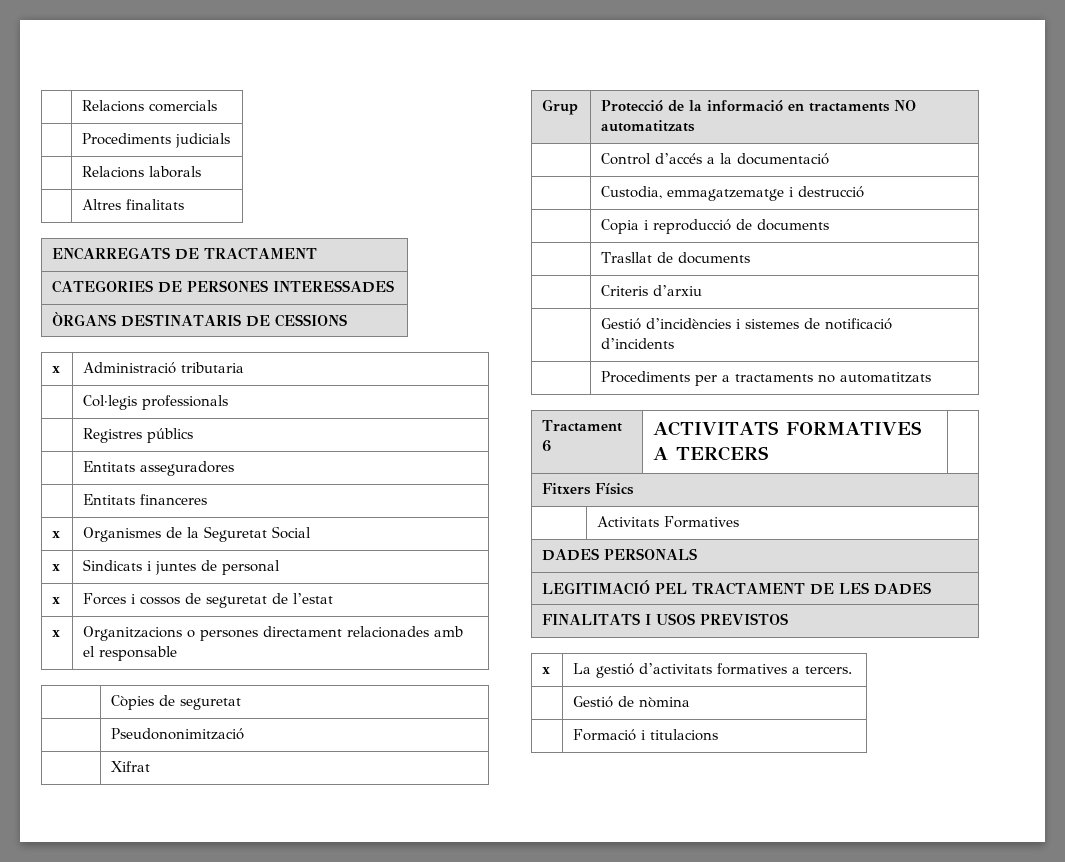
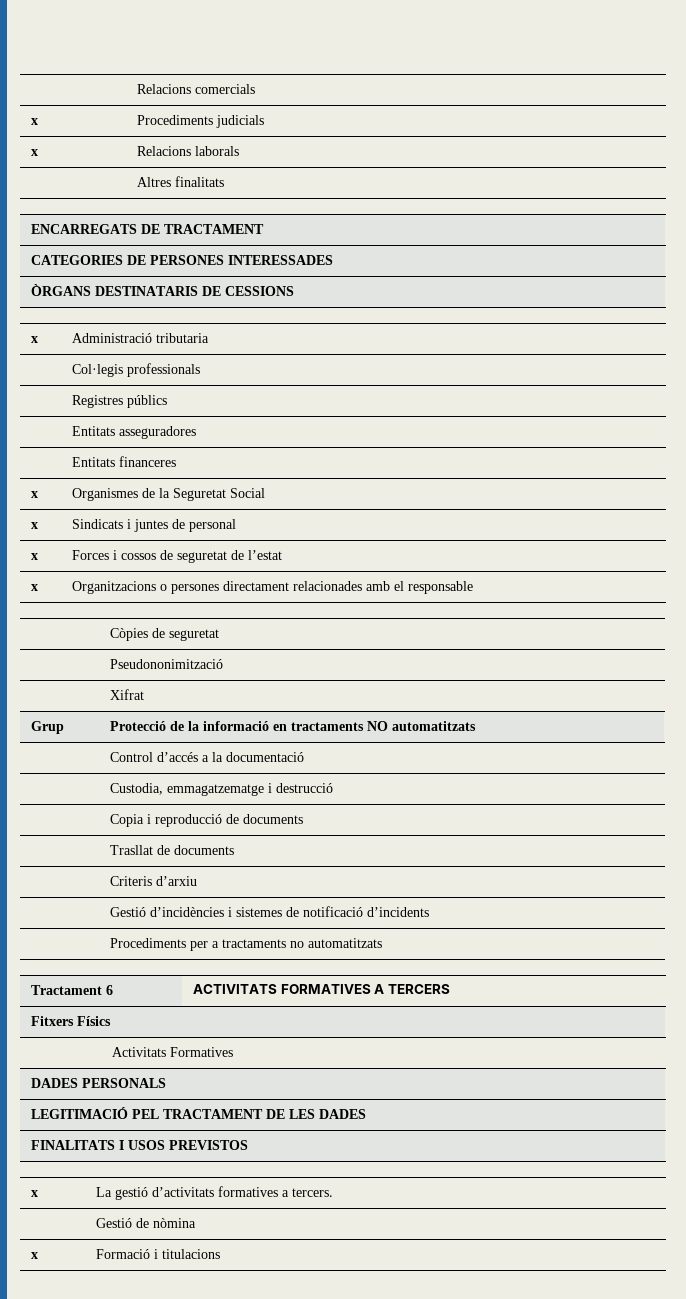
(218, 106) none -> [30,118,38,125] x
(231, 140) none -> [30,149,38,156] x
(691, 702) none -> [30,1252,38,1259] x

